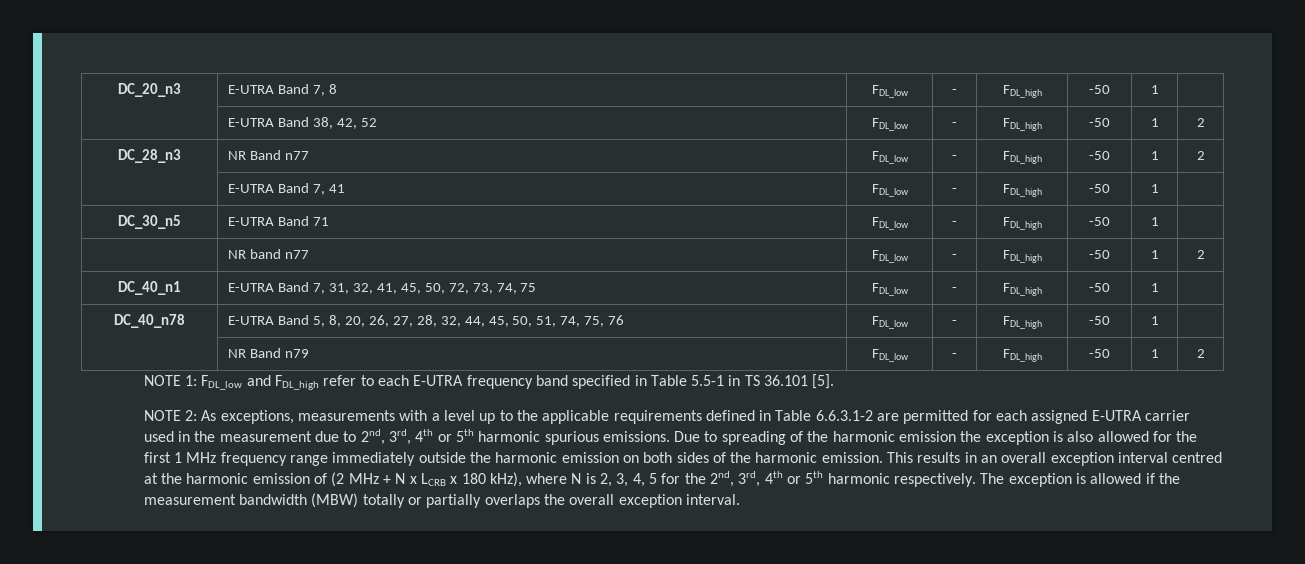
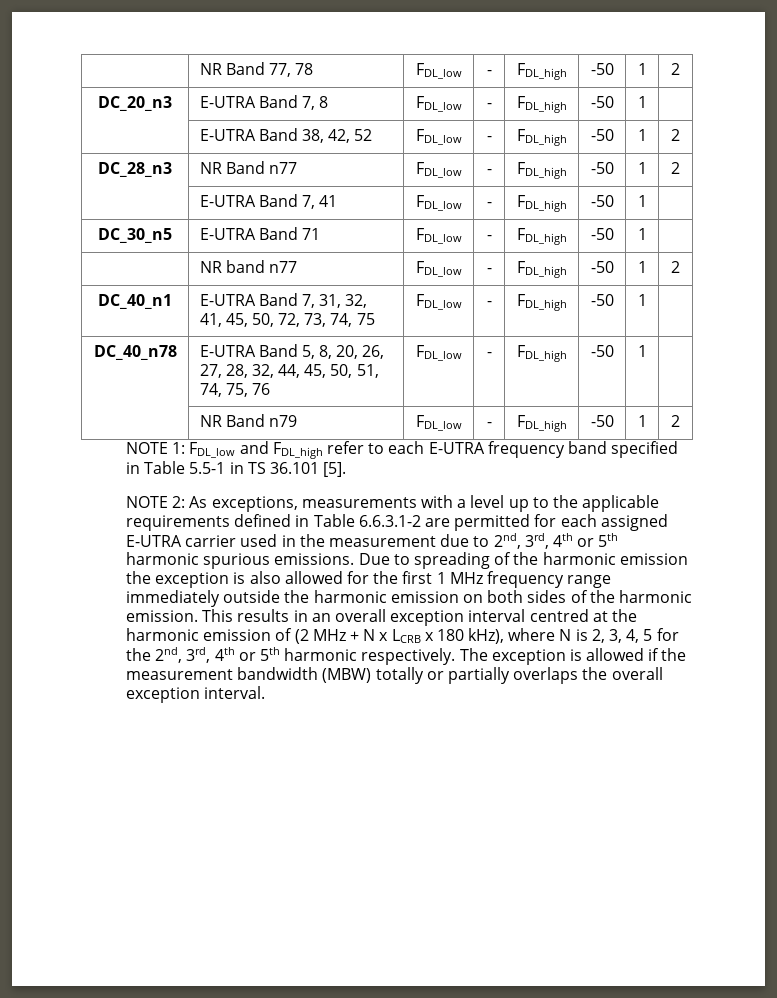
(118, 90) none -> [199,62,314,77] [415,63,462,79] [486,70,492,75] [516,63,567,80] [590,63,614,75] [637,63,647,75] [671,63,680,75] | NR Band 77, 78 | FDL_low | - | FDL_high | -50 | 1 | 2 //

